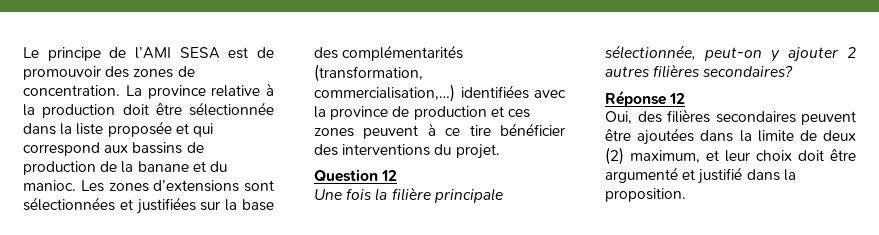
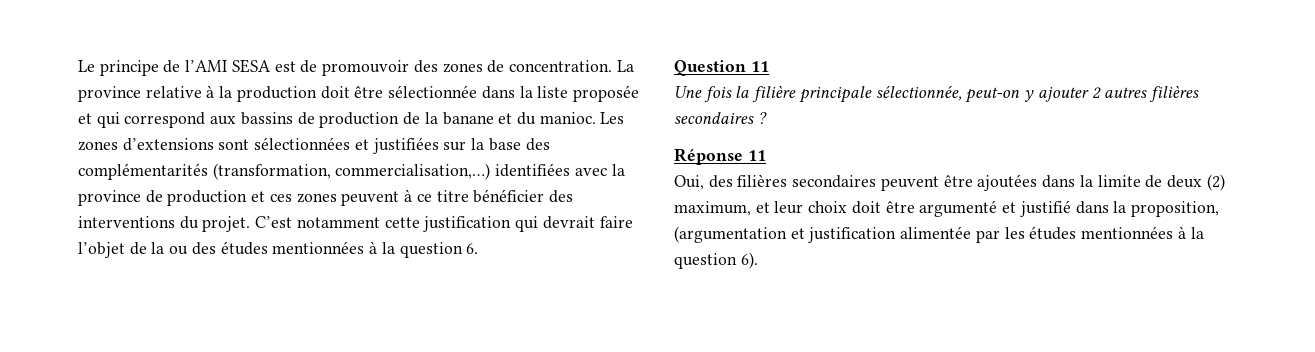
[469,125,491,136] tire -> [436,190,469,202] titre
(500, 151) none -> [255,216,633,232] [78,241,479,258] C’est notamment cette justification qui devrait faire l’objet de la ou des études mentionnées à la question 6.
[381,170,398,181] 12 -> [750,61,769,72] 11
[703,65,794,77] secondaires? -> [674,112,767,124] secondaires ?
[669,93,686,104] 12 -> [747,150,766,161] 11
[605,188,686,202] proposition. -> [1130,201,1219,217] [674,226,1204,243] [674,252,758,269] proposition, (argumentation et justification alimentée par les études mentionnées à la question 6).

